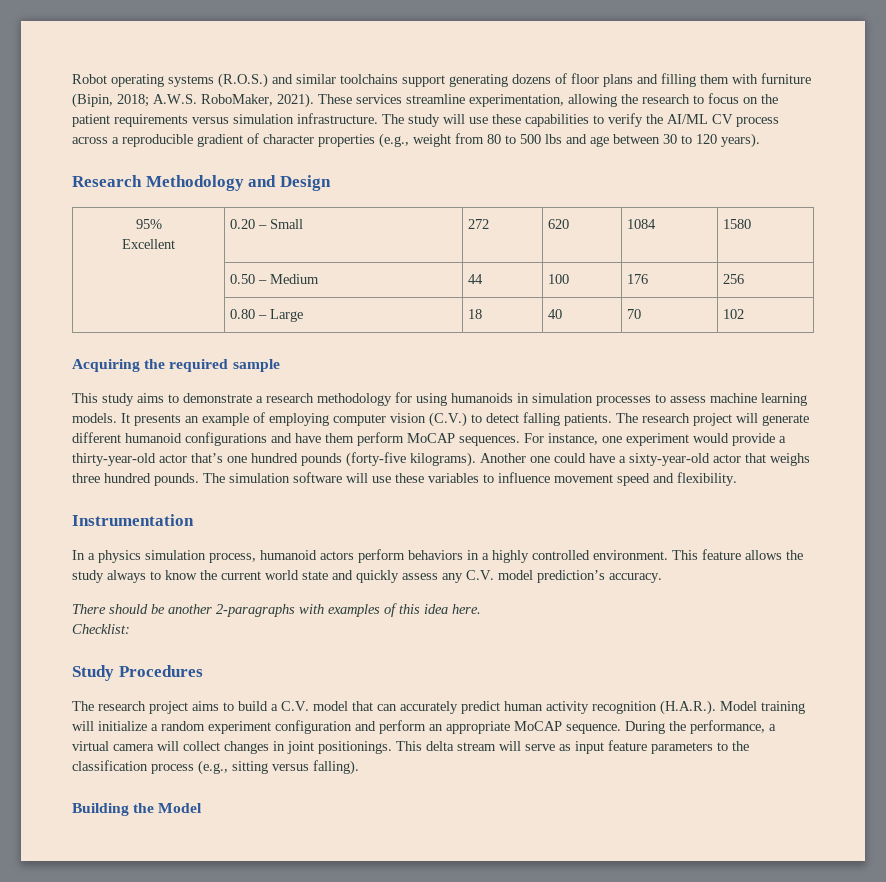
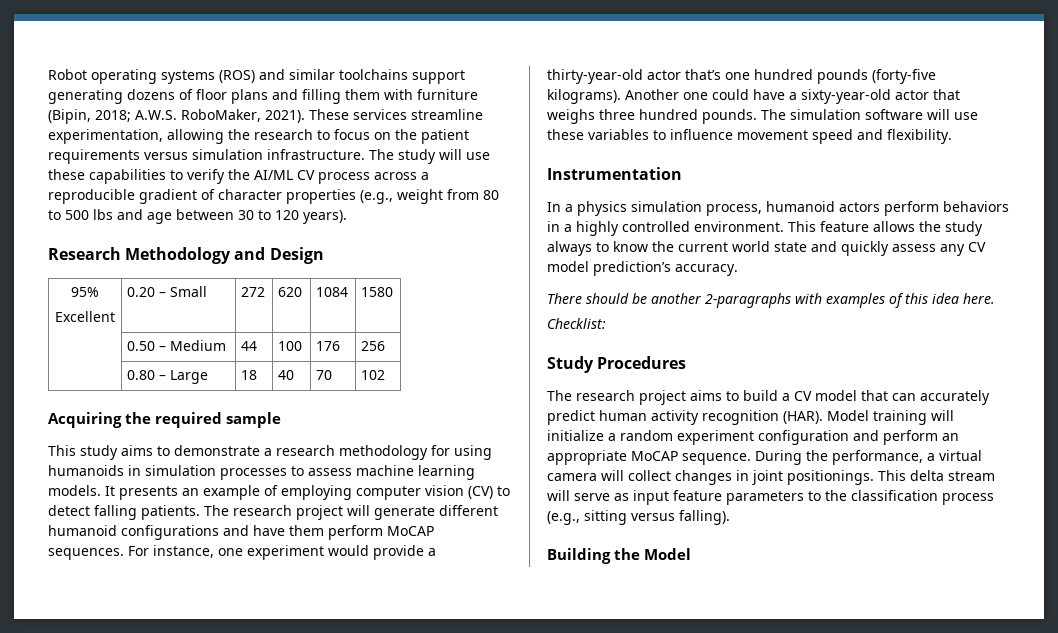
[218,73,268,88] (R.O.S.) -> [219,70,255,83] (ROS)
[429,412,467,427] (C.V.) -> [468,486,493,499] (CV)
[466,570,494,580] C.V. -> [968,242,986,252] CV
[281,701,309,711] C.V. -> [794,391,812,401] CV
[660,700,716,715] (H.A.R.). -> [783,411,823,424] (HAR).

